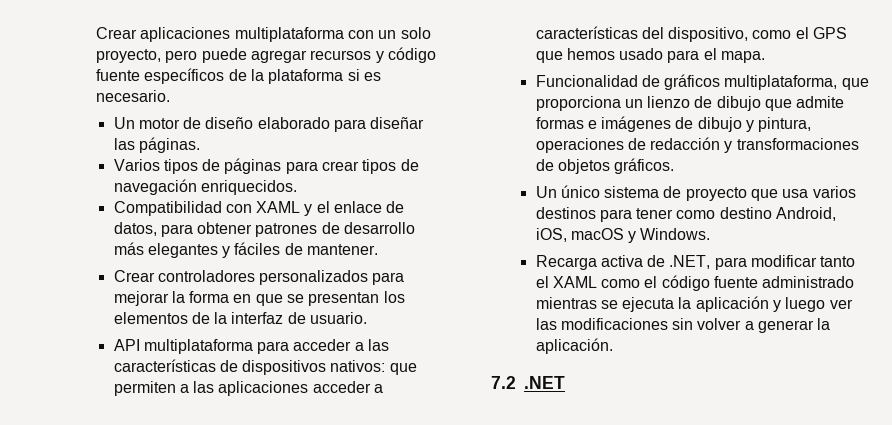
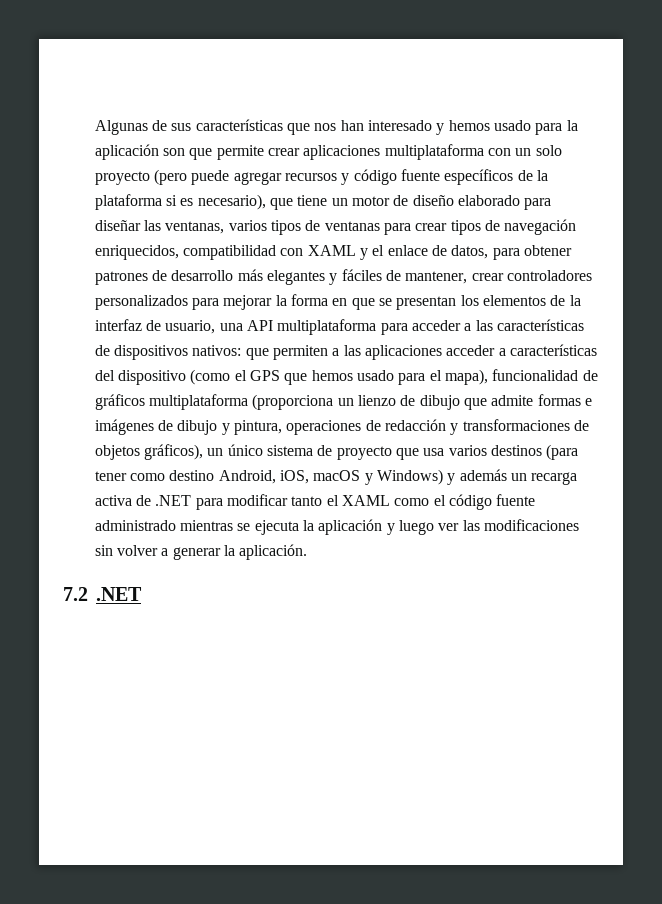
[95,27,137,39] Crear -> [94,119,578,135] [94,144,301,160] Algunas de sus características que nos han interesado y hemos usado para la aplicación son que permite crear
[95,49,198,63] proyecto, pero -> [94,169,188,185] proyecto (pero
[95,90,170,102] [113,117,135,129] necesario. // Un -> [197,194,348,210] necesario), que tiene un
[138,137,200,153] [113,158,282,174] páginas. // Varios tipos de páginas -> [165,220,380,235] ventanas, varios tipos de ventanas
[200,180,297,195] [113,201,222,216] enriquecidos. // Compatibilidad -> [94,245,277,260] enriquecidos, compatibilidad
[307,244,379,255] [113,270,155,282] mantener. // Crear -> [405,271,504,284] mantener, crear
[310,312,368,324] usuario. // -> [165,320,243,334] usuario, una
[668,27,792,42] dispositivo, como -> [118,369,231,385] dispositivo (como
[721,51,766,63] [535,74,869,90] [535,96,621,111] mapa. // Funcionalidad de gráficos multiplataforma, que proporciona -> [444,369,598,385] [94,394,334,410] mapa), funcionalidad de gráficos multiplataforma (proporciona
[614,158,675,174] [535,186,557,198] gráficos. // Un -> [144,444,224,460] gráficos), un
[599,209,632,222] para -> [546,444,579,460] (para
[640,228,711,240] [535,255,597,270] Windows. // Recarga -> [377,469,578,485] Windows) y además un recarga
[669,255,711,269] .NET, -> [155,495,192,506] .NET

